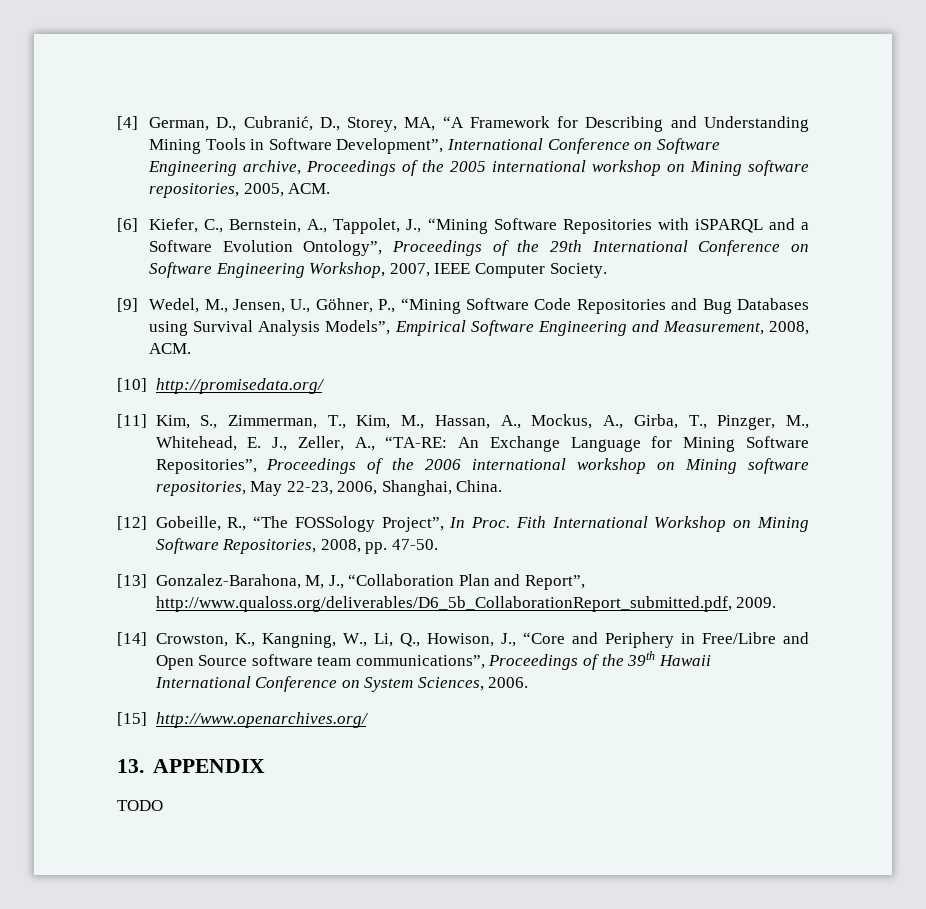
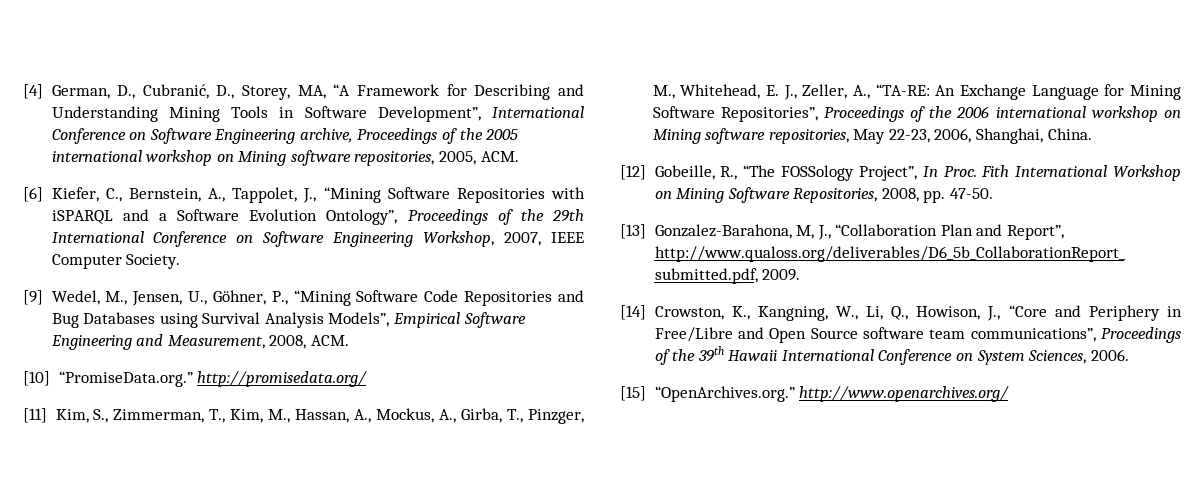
(147, 385) none -> [58,371,193,387] “PromiseData.org.”
(147, 719) none -> [654,386,795,402] “OpenArchives.org.”
[117,759,265,773] [117,800,163,811] // 13. APPENDIX // TODO -> (1010, 394) none

